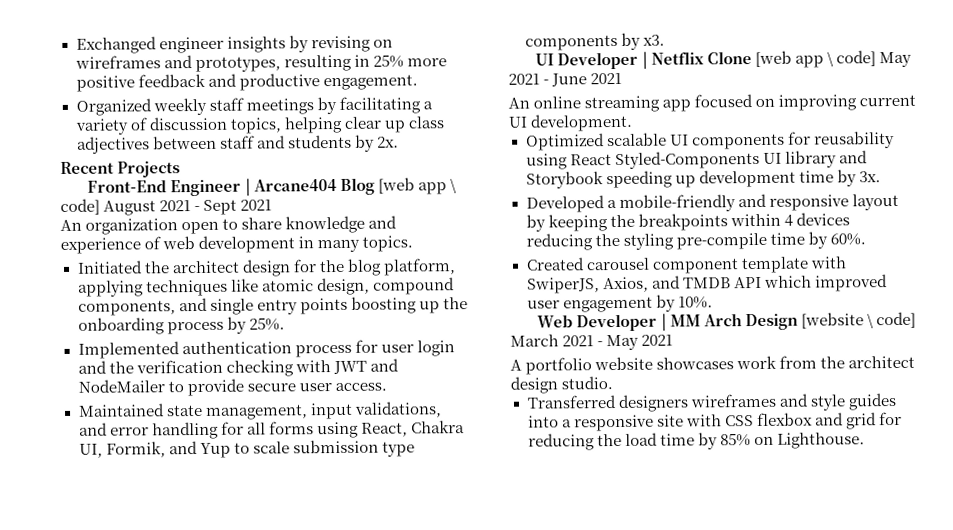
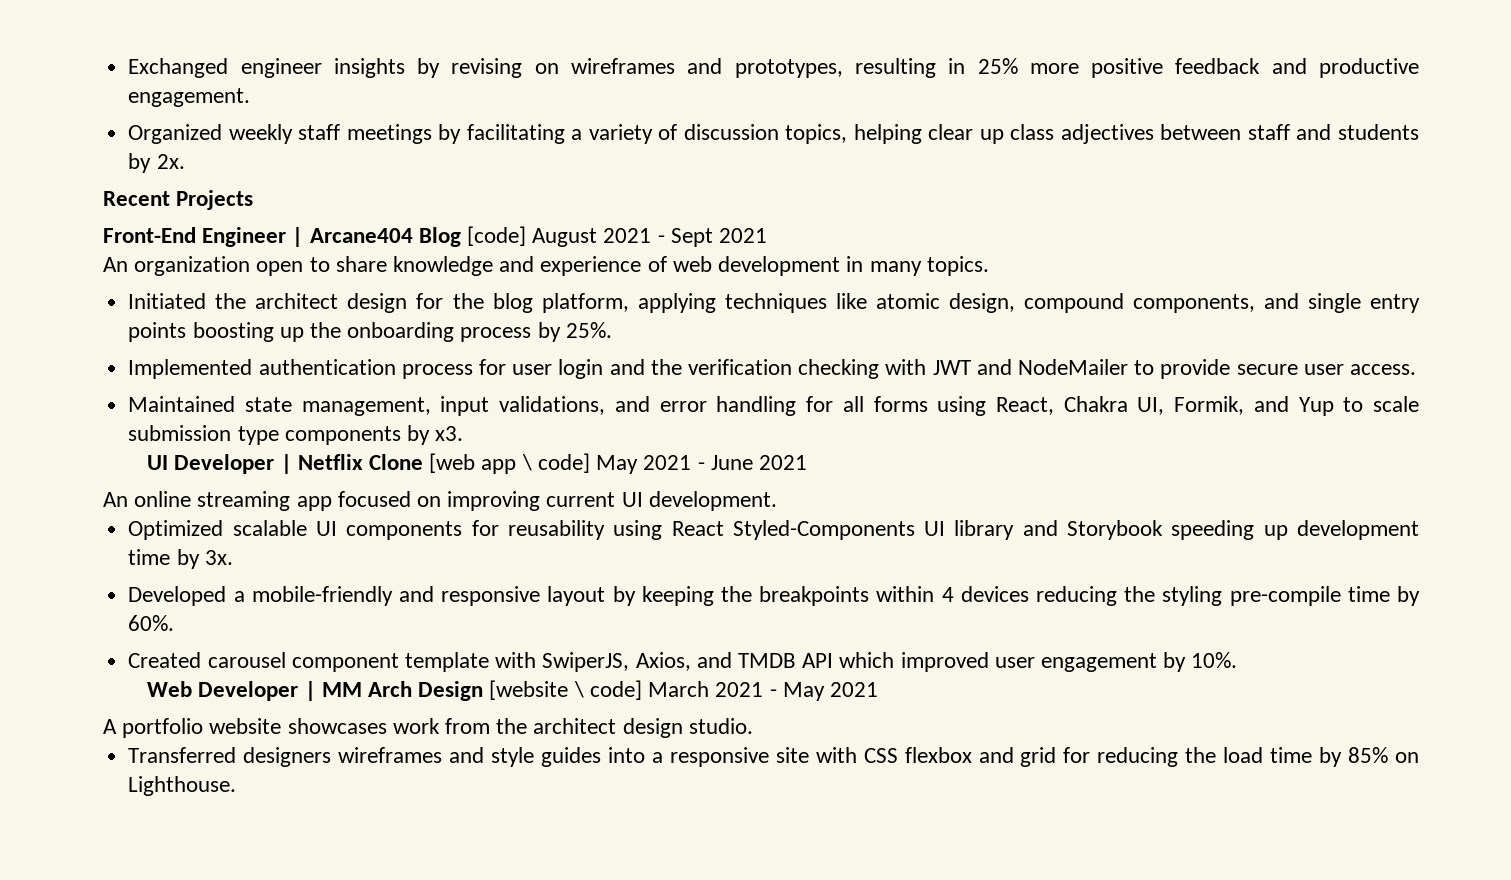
[377,177,457,195] [60,198,100,215] [web app \ code] -> [467,226,527,246] [code]

